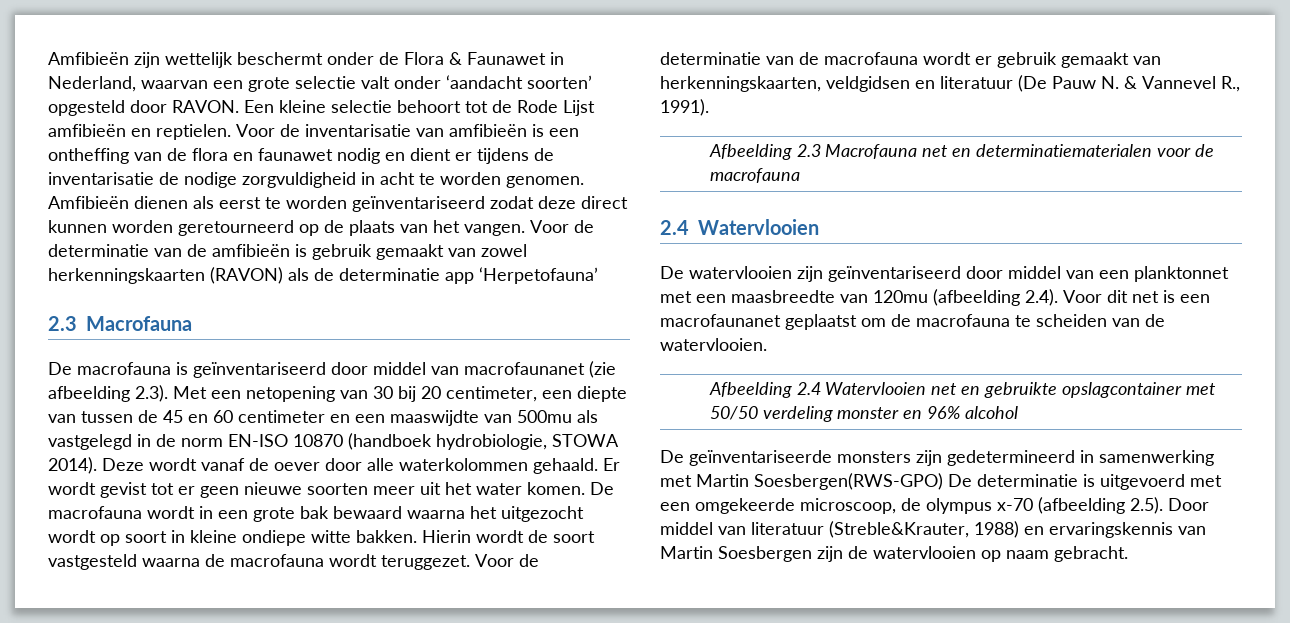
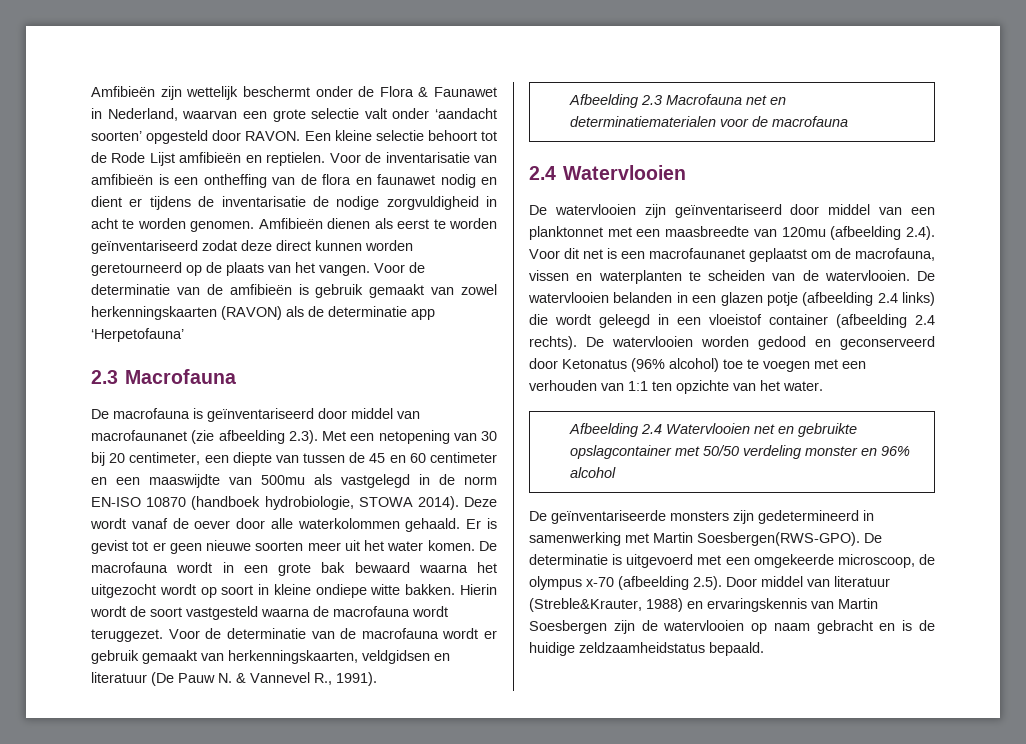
[48,482,96,495] wordt -> [486,518,497,529] is
[916,314,1010,327] macrofauna -> [855,248,935,261] [529,270,682,284] macrofauna, vissen en waterplanten
(767, 344) none -> [917,271,935,281] [528,292,935,306] [529,314,935,328] [529,336,935,350] [529,358,866,372] [529,380,823,394] De watervlooien belanden in een glazen potje (afbeelding 2.4 links) die wordt geleegd in een vloeistof container (afbeelding 2.4 rechts). De watervlooien worden gedood en geconserveerd door Ketonatus (96% alcohol) toe te voegen met een verhouden van 1:1 ten opzichte van het water.
[754,473,943,490] Soesbergen(RWS-GPO) -> [697,532,860,546] Soesbergen(RWS-GPO).
[1054,546,1128,562] gebracht. -> [816,620,935,634] [529,642,764,656] gebracht en is de huidige zeldzaamheidstatus bepaald.

